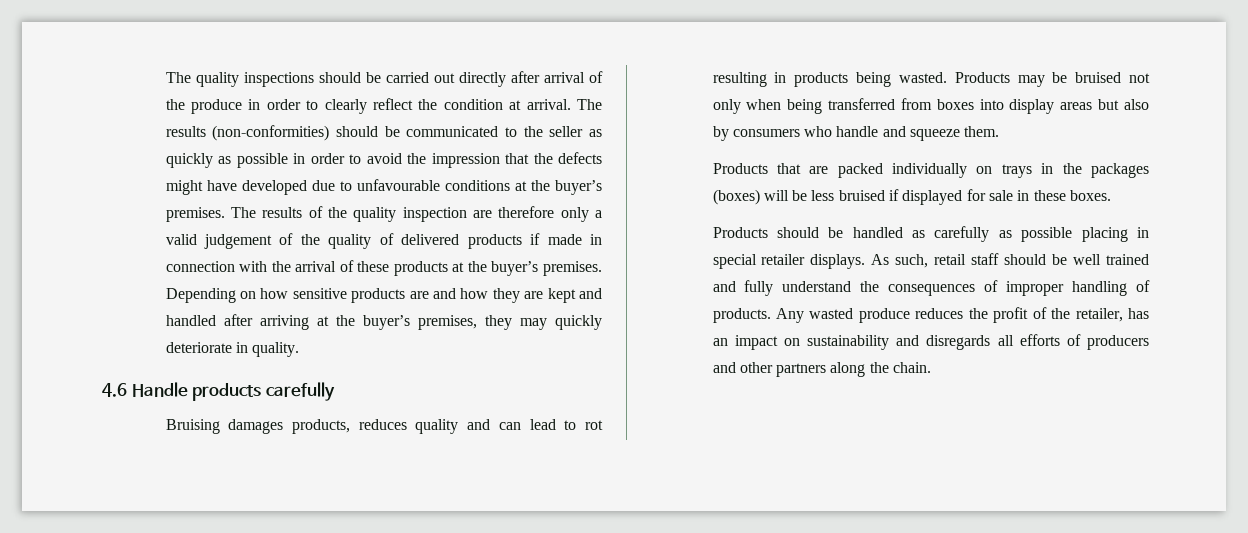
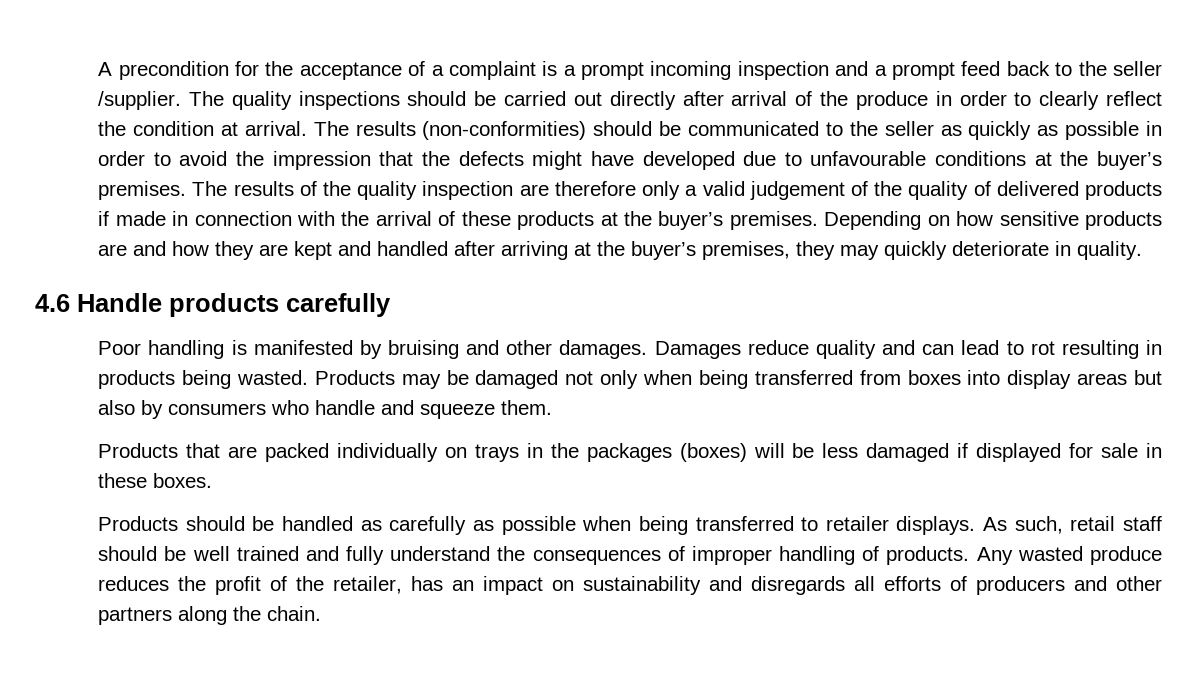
(165, 77) none -> [98,61,1163,80] [98,91,182,110] A precondition for the acceptance of a complaint is a prompt incoming inspection and a prompt feed back to the seller /supplier.
[165,419,407,434] Bruising damages products, reduces -> [98,340,809,359] Poor handling is manifested by bruising and other damages. Damages reduce
[1075,72,1122,83] bruised -> [475,370,559,389] damaged
[838,190,885,201] bruised -> [866,443,950,462] damaged
[1081,227,1149,242] [712,254,757,269] placing in special -> [582,516,819,535] when being transferred to

